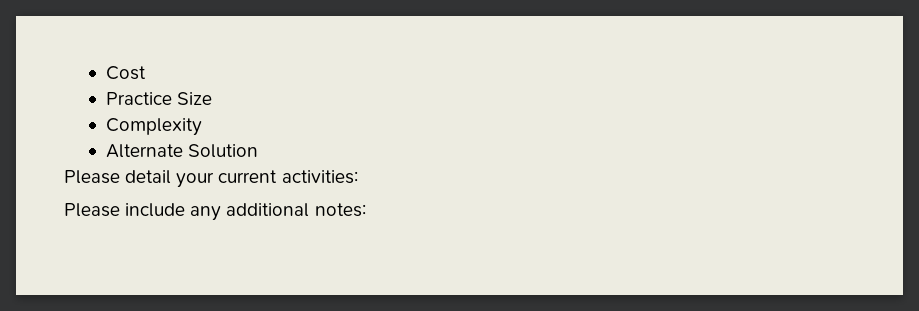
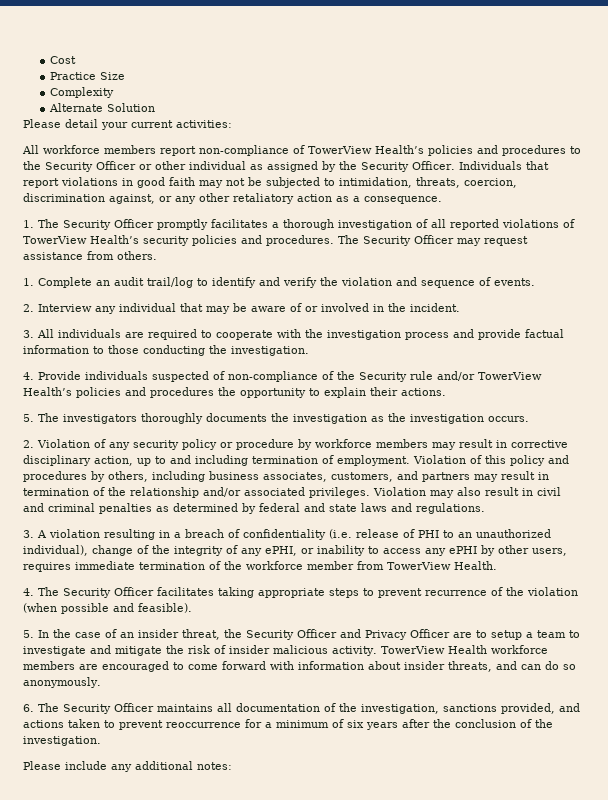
(358, 177) none -> [22,145,581,156] [23,161,549,172] [23,177,517,188] [23,193,442,204] [23,219,575,230] [23,235,528,246] [23,251,157,260] [23,277,535,288] [23,303,460,314] [23,329,564,340] [23,345,309,356] [23,371,542,382] [23,387,446,398] [23,413,529,424] [23,439,568,450] [23,455,569,466] [23,471,549,482] [23,487,561,498] [23,503,485,514] [23,529,551,540] [23,545,567,556] [23,561,497,572] [23,587,578,598] [23,603,192,614] [23,629,580,640] [23,645,548,656] [23,661,576,672] [23,677,101,688] [23,703,580,714] [23,719,553,730] [23,736,101,746] // All workforce members report non-compliance of TowerView Health’s policies and procedures to the Security Officer or other individual as assigned by the Security Officer. Individuals that report violations in good faith may not be subjected to intimidation, threats, coercion, discrimination against, or any other retaliatory action as a consequence. // 1. The Security Officer promptly facilitates a thorough investigation of all reported violations of TowerView Health’s security policies and procedures. The Security Officer may request assistance from others. // 1. Complete an audit trail/log to identify and verify the violation and sequence of events. // 2. Interview any individual that may be aware of or involved in the incident. // 3. All individuals are required to cooperate with the investigation process and provide factual information to those conducting the investigation. // 4. Provide individuals suspected of non-compliance of the Security rule and/or TowerView Health’s policies and procedures the opportunity to explain their actions. // 5. The investigators thoroughly documents the investigation as the investigation occurs. // 2. Violation of any security policy or procedure by workforce members may result in corrective disciplinary action, up to and including termination of employment. Violation of this policy and procedures by others, including business associates, customers, and partners may result in termination of the relationship and/or associated privileges. Violation may also result in civil and criminal penalties as determined by federal and state laws and regulations. // 3. A violation resulting in a breach of confidentiality (i.e. release of PHI to an unauthorized individual), change of the integrity of any ePHI, or inability to access any ePHI by other users, requires immediate termination of the workforce member from TowerView Health. // 4. The Security Officer facilitates taking appropriate steps to prevent recurrence of the violation (when possible and feasible). // 5. In the case of an insider threat, the Security Officer and Privacy Officer are to setup a team to investigate and mitigate the risk of insider malicious activity. TowerView Health workforce members are encouraged to come forward with information about insider threats, and can do so anonymously. // 6. The Security Officer maintains all documentation of the investigation, sanctions provided, and actions taken to prevent reoccurrence for a minimum of six years after the conclusion of the investigation.

